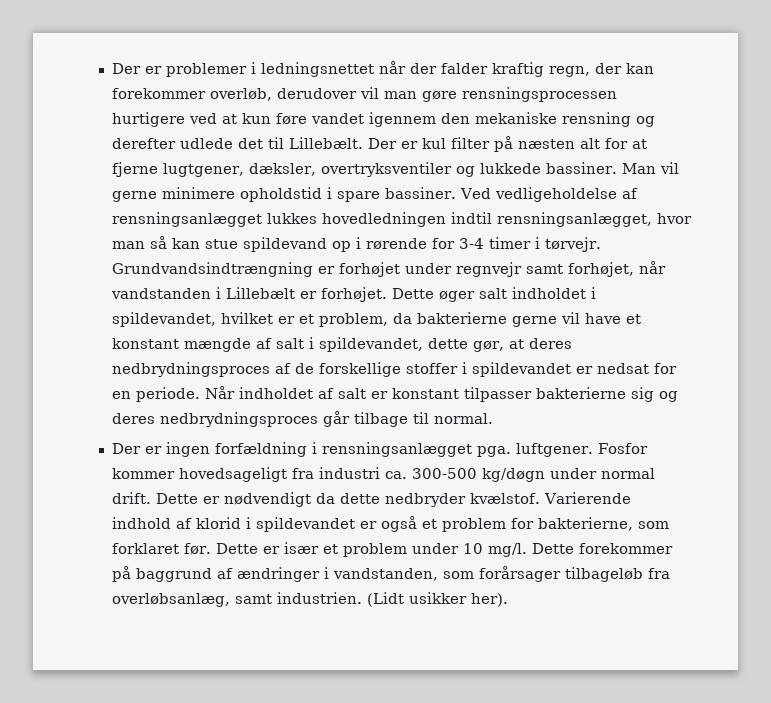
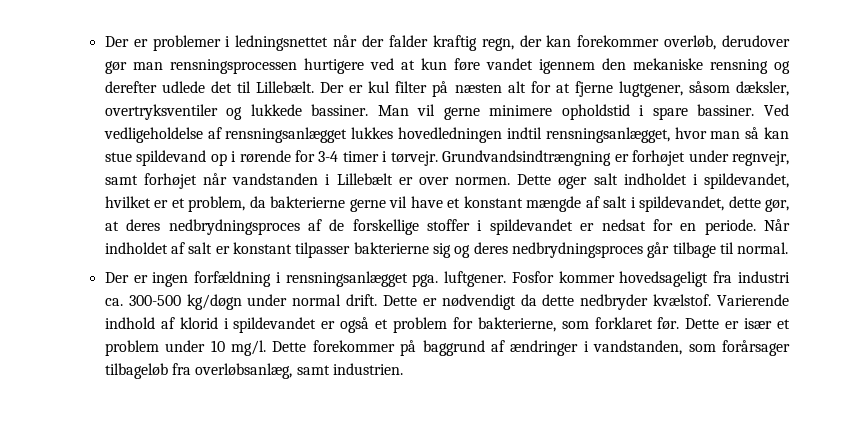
[359,87,457,102] vil man gøre -> [104,61,163,74] gør man
(244, 170) none -> [688,81,730,93] såsom
[455,262,634,277] regnvejr samt forhøjet, -> [731,151,789,166] [104,173,197,189] regnvejr, samt forhøjet
[320,287,387,302] forhøjet. -> [418,177,511,185] over normen.
[366,592,508,607] (Lidt usikker her). -> (404, 369) none

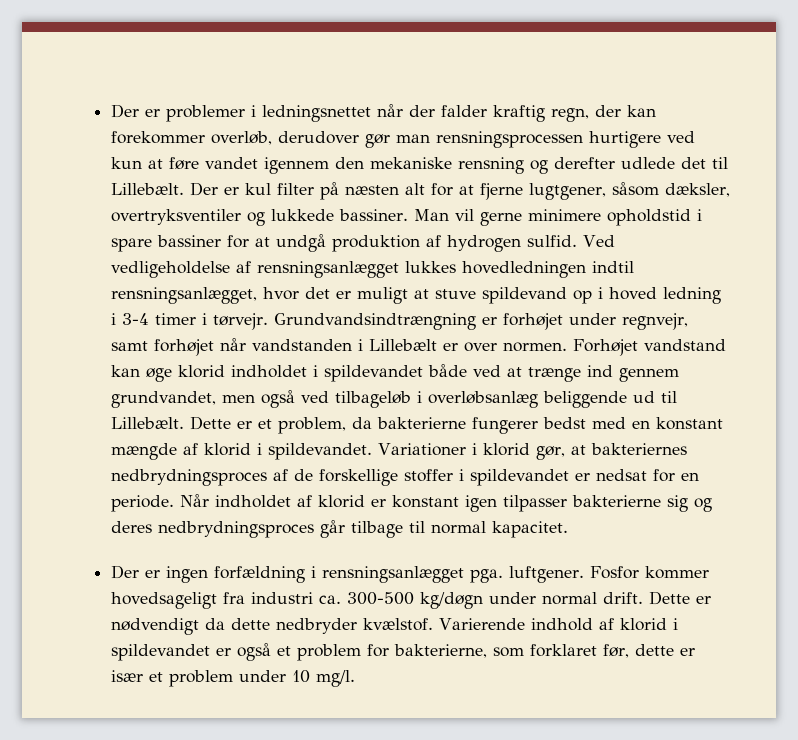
[400,58,447,70] at kun -> [110,157,163,169] kun at
[697,104,755,116] bassiner. -> [156,234,577,252] bassiner for at undgå produktion af hydrogen sulfid.
[710,127,789,139] [104,150,316,166] man så kan stue spildevand op i rørende for -> [304,287,721,304] [110,313,116,325] det er muligt at stuve spildevand op i hoved ledning i
[517,173,789,189] [104,196,151,208] Dette øger salt indholdet i spildevandet, hvilket -> [572,339,726,356] [110,364,679,382] [110,390,677,408] [110,416,231,430] Forhøjet vandstand kan øge klorid indholdet i spildevandet både ved at trænge ind gennem grundvandet, men også ved tilbageløb i overløbsanlæg beliggende ud til Lillebælt. Dette
[349,196,761,212] gerne vil have et konstant mængde af salt i spildevandet, dette -> [471,417,723,434] [110,443,530,460] fungerer bedst med en konstant mængde af klorid i spildevandet. Variationer i klorid
[126,219,161,231] deres -> [590,443,687,455] bakteriernes
[188,242,213,254] salt -> [317,495,365,508] klorid
(293, 248) none -> [464,495,497,512] igen
[737,242,789,254] normal. -> [430,521,568,538] normal kapacitet.
[657,317,720,330] før. Dette -> [602,644,674,658] før, dette
[272,340,790,356] [104,363,404,379] Dette forekommer på baggrund af ændringer i vandstanden, som forårsager tilbageløb fra overløbsanlæg, samt industrien. -> (355, 678) none

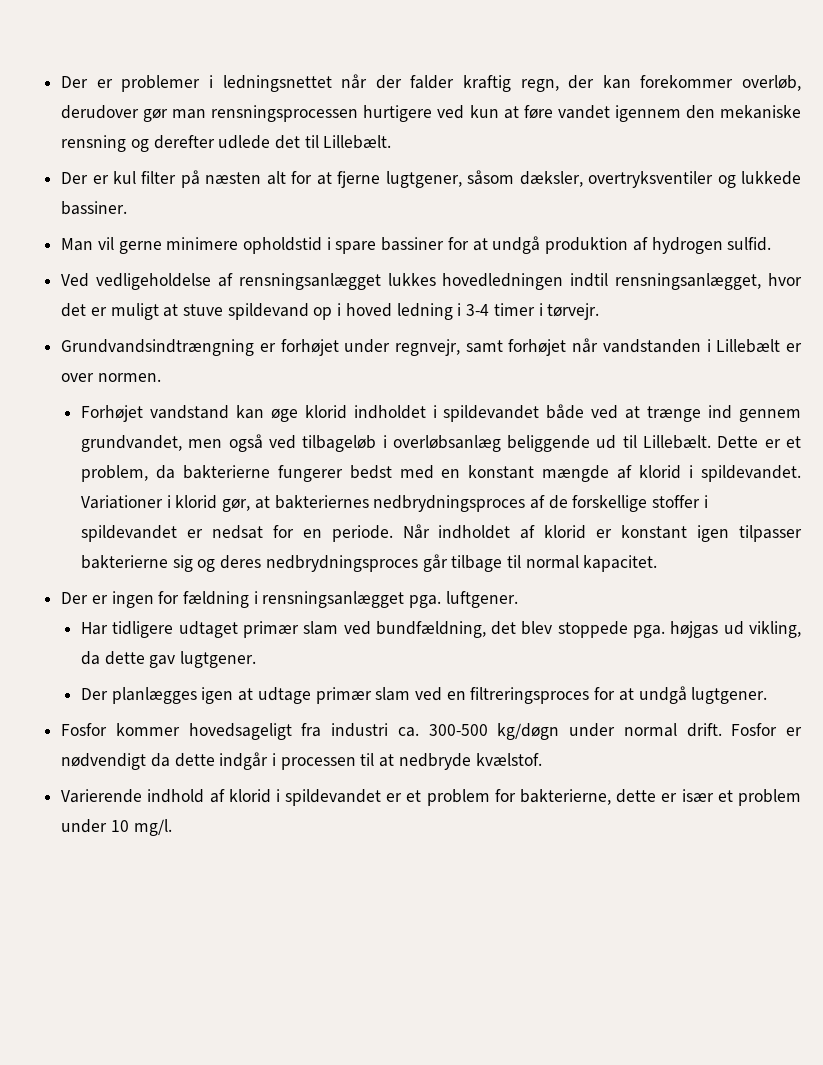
(184, 189) none -> (392, 142) //
(408, 215) none -> (128, 208) //
(577, 241) none -> (772, 244) //
(268, 321) none -> (600, 311) //
(567, 347) none -> (161, 377) //
[213,566,305,583] forfældning -> [158,591,250,608] for fældning
(584, 574) none -> [80,621,801,638] [80,651,257,668] [80,686,768,704] // Har tidligere udtaget primær slam ved bundfældning, det blev stoppede pga. højgas ud vikling, da dette gav lugtgener. // Der planlægges igen at udtage primær slam ved en filtreringsproces for at undgå lugtgener. //
[648,591,690,605] Dette -> [731,723,778,736] Fosfor
[275,618,357,634] nedbryder -> [219,752,471,770] indgår i processen til at nedbryde
(433, 624) none -> (542, 759) //
[236,643,271,661] også -> (403, 797) none
[492,644,629,658] som forklaret før, -> (612, 797) none

